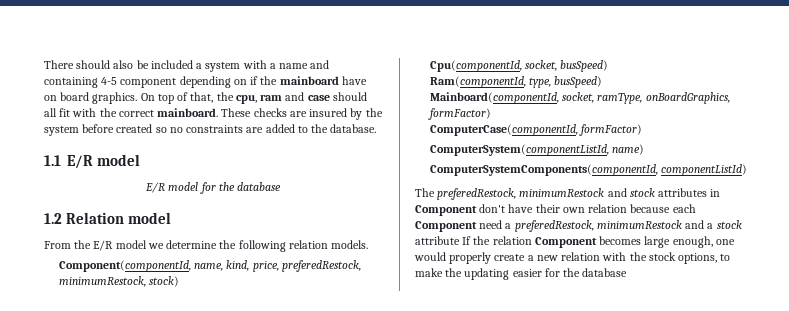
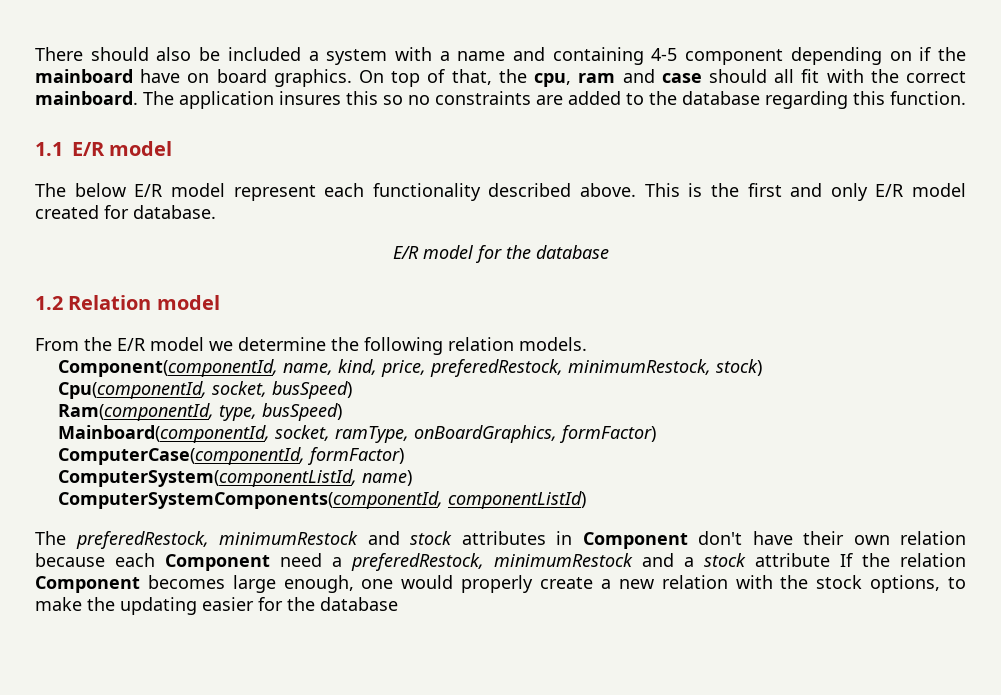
[221,108,383,120] [44,124,153,136] These checks are insured by the system before created -> [143,91,378,109] The application insures this
[330,124,377,133] database. -> [682,91,966,109] database regarding this function.
(141, 160) none -> [35,183,966,201] [35,205,216,219] // The below E/R model represent each functionality described above. This is the first and only E/R model created for database.

